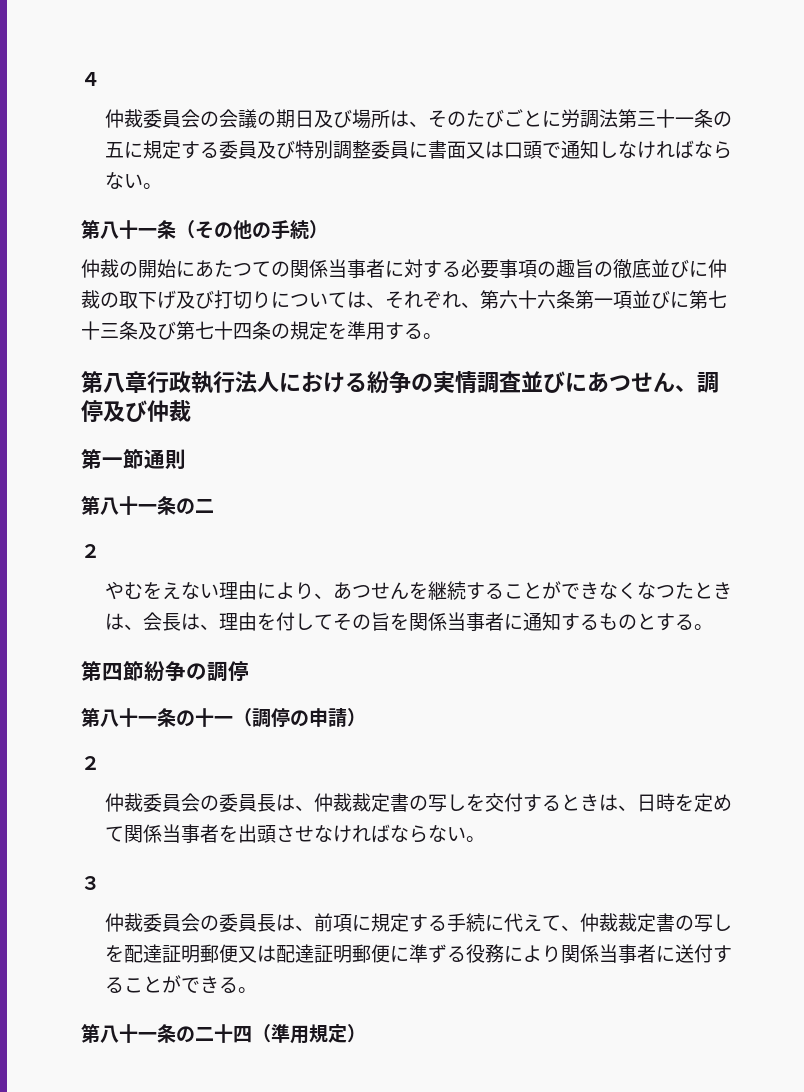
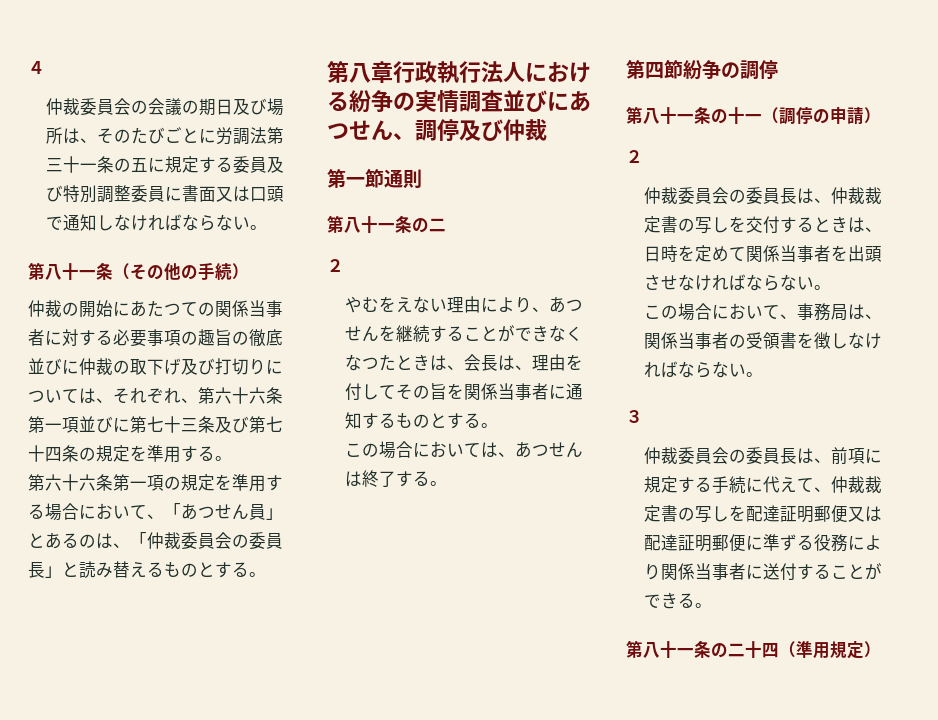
(442, 336) none -> [28,474,283,492] [28,503,283,521] [28,532,283,549] [28,561,266,578] // 第六十六条第一項の規定を準用する場合において、「あつせん員」とあるのは、「仲裁委員会の委員長」と読み替えるものとする。
(714, 627) none -> [345,441,584,459] [345,470,448,487] // この場合においては、あつせんは終了する。
(486, 839) none -> [644,303,883,321] [644,332,883,349] [644,361,764,378] // この場合において、事務局は、関係当事者の受領書を徴しなければならない。

